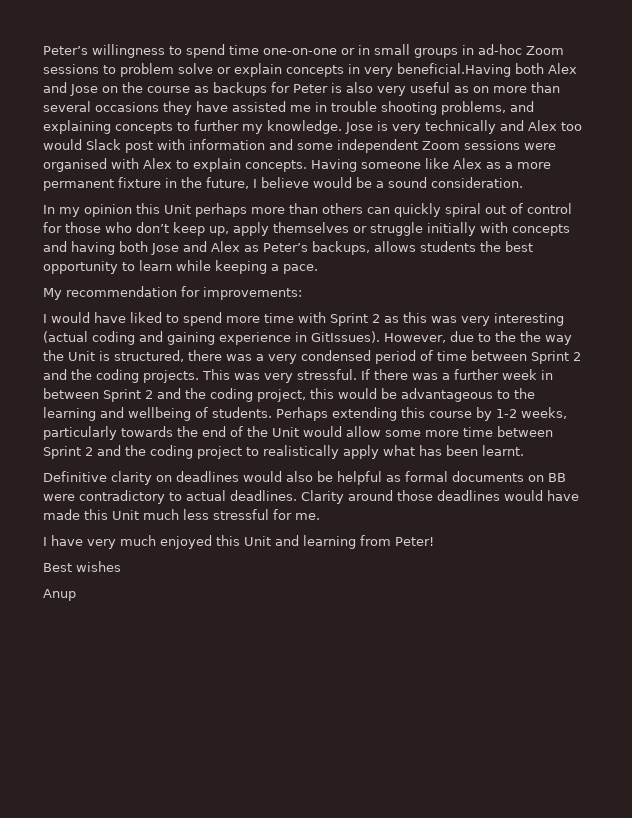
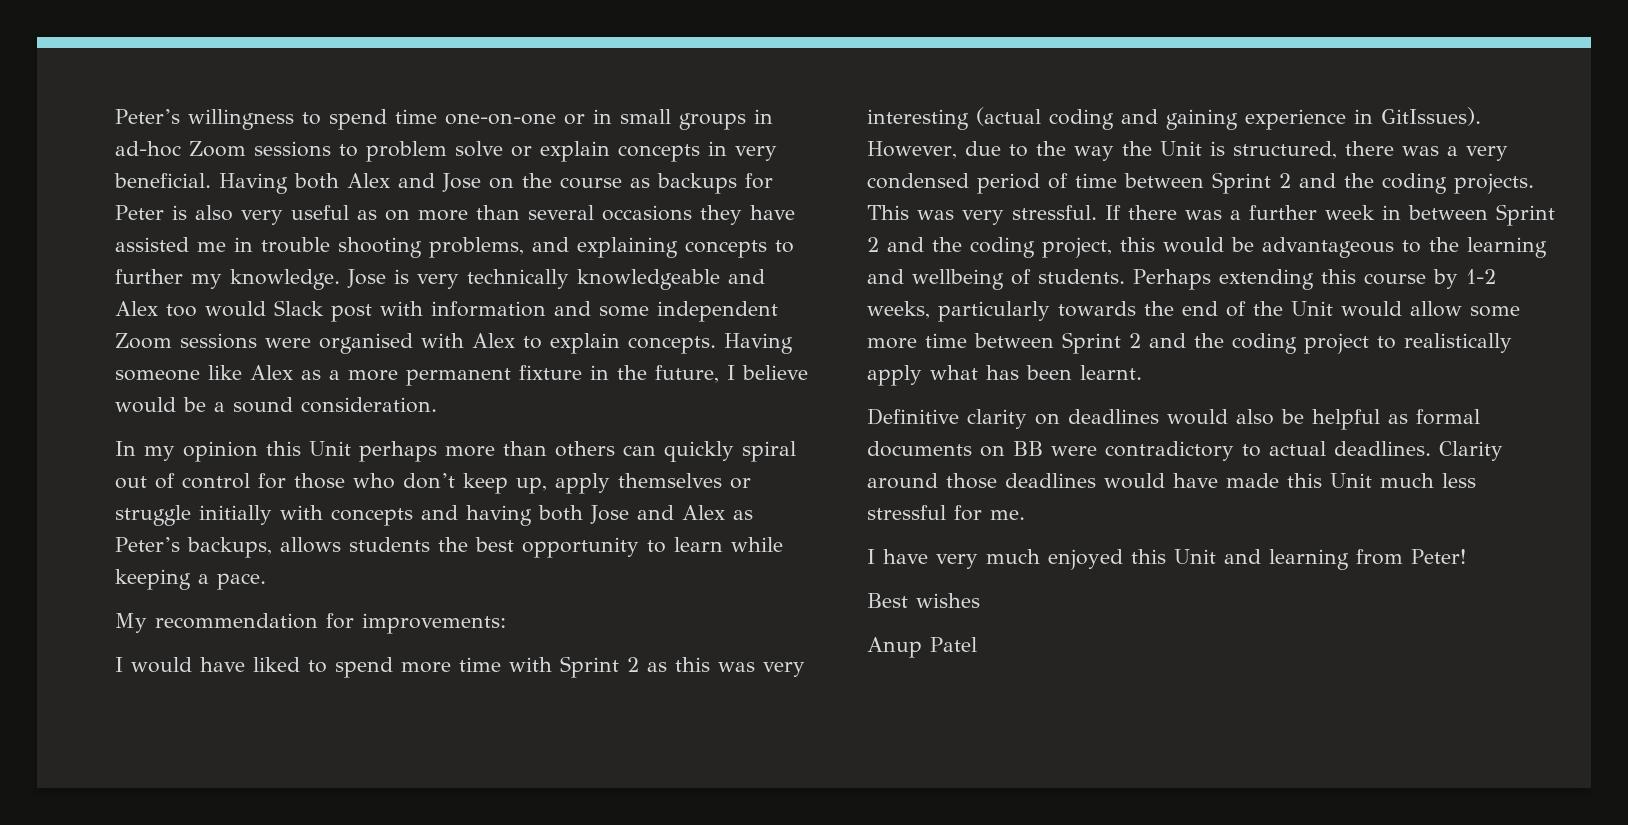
[397,63,511,77] beneficial.Having -> [114,173,288,194] beneficial. Having
(496, 127) none -> [577,269,720,290] knowledgeable
[520,331,541,342] the -> (1066, 148) none
(76, 595) none -> [930,637,977,652] Patel

